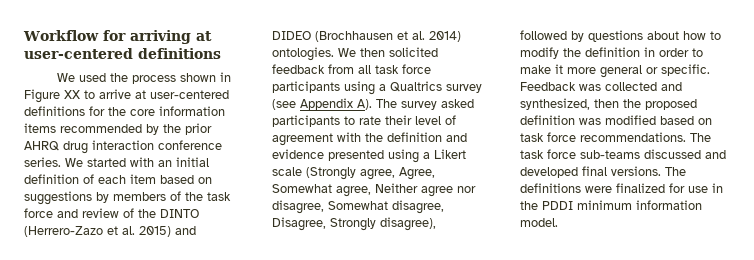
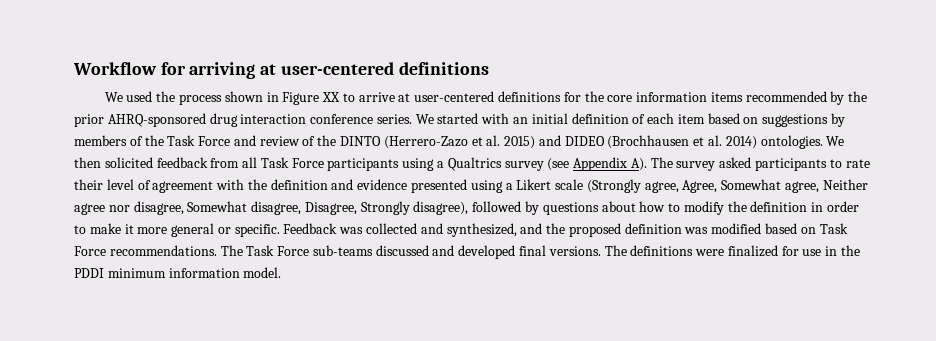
[24,141,59,151] AHRQ -> [107,113,206,127] AHRQ-sponsored
[207,192,231,201] [24,208,53,218] task force -> [167,135,231,146] Task Force
[375,64,431,74] task force -> [260,157,324,168] Task Force
[594,99,619,108] then -> [520,223,543,234] and
[520,132,711,142] [520,149,576,159] task force recommendations. The task force -> [819,223,848,234] [74,245,310,256] Task Force recommendations. The Task Force

